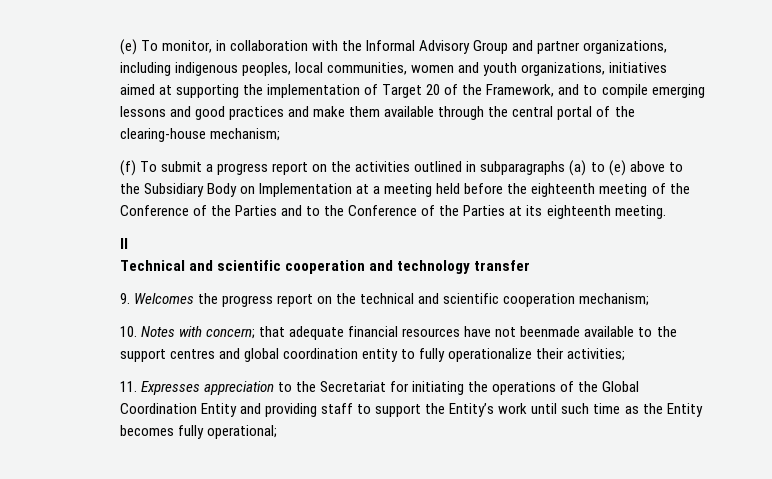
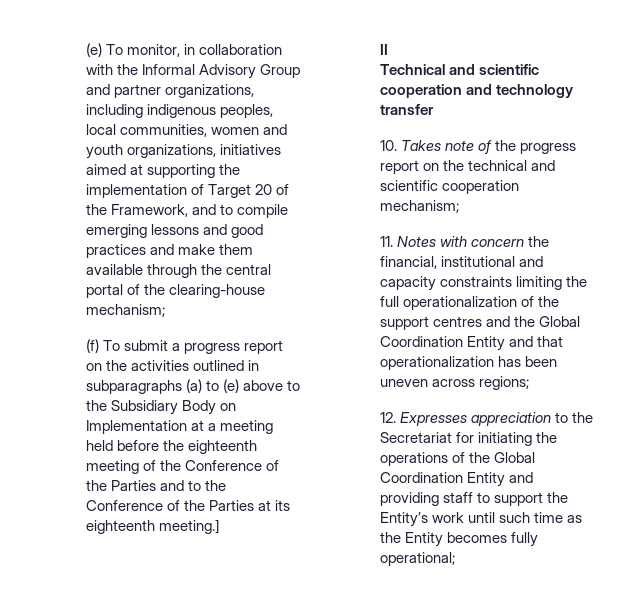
[614,205,666,219] meeting. -> [159,519,220,534] meeting.]
[119,293,194,304] 9. Welcomes -> [380,140,493,154] 10. Takes note of
[119,326,137,337] 10. -> [380,236,394,247] 11.
[206,326,677,340] [119,348,626,362] [119,381,137,392] concern; that adequate financial resources have not beenmade available to the support centres and global coordination entity to fully operationalize their activities; // 11. -> [471,236,550,247] [380,256,544,269] [380,276,588,291] [380,296,560,310] [380,316,581,330] [380,336,564,351] [380,356,558,370] [380,376,530,390] [380,412,397,423] concern the financial, institutional and capacity constraints limiting the full operationalization of the support centres and the Global Coordination Entity and that operationalization has been uneven across regions; // 12.

